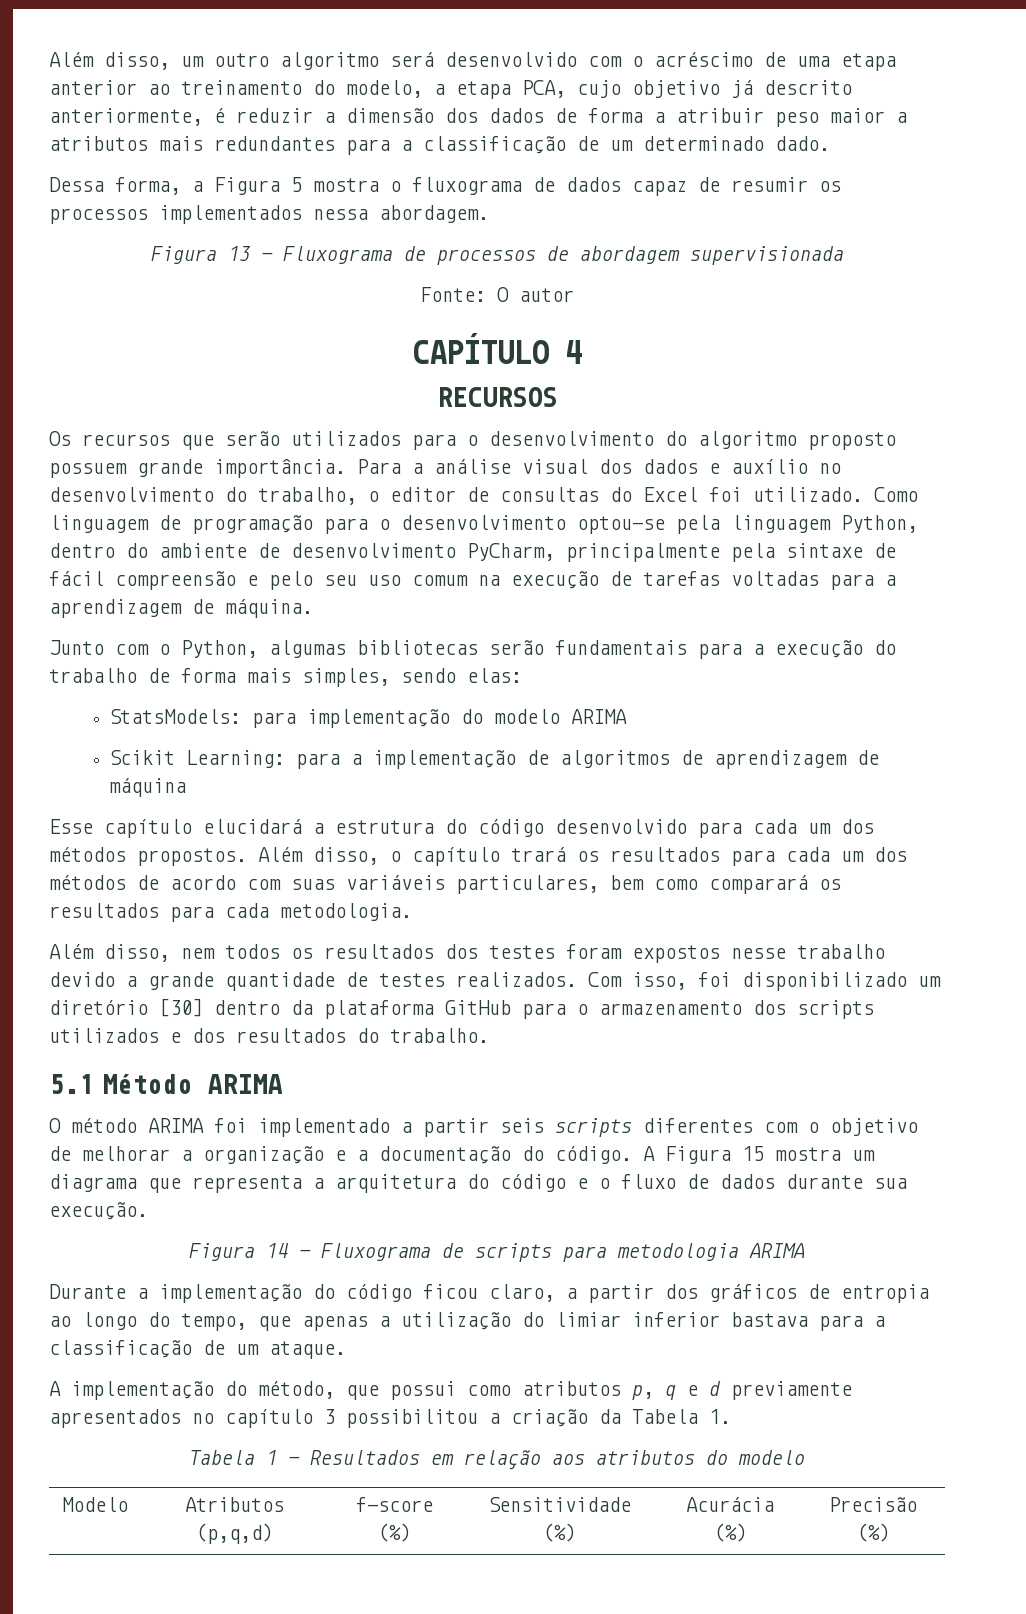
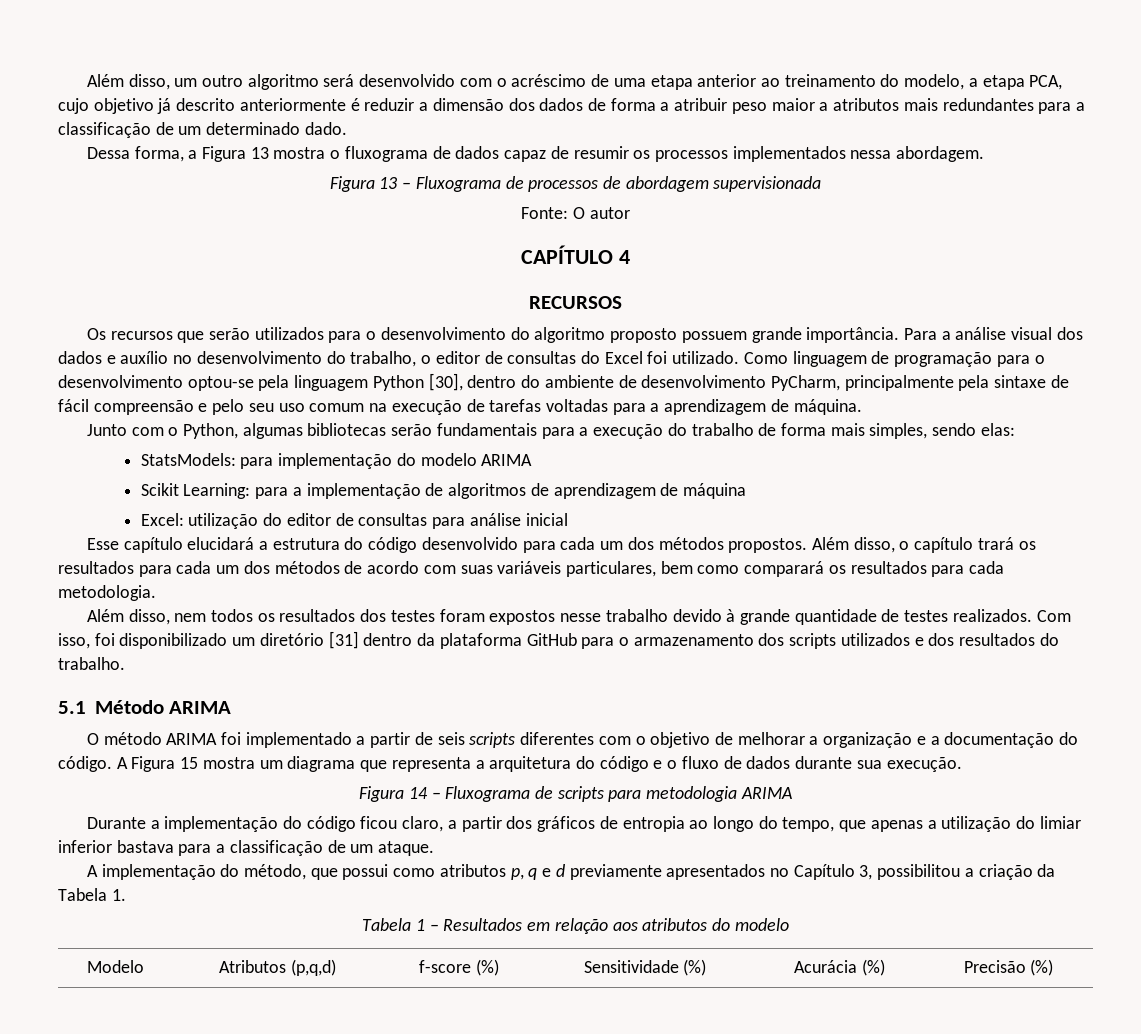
[49,108,203,126] anteriormente, -> [239,98,346,111] anteriormente
[291,177,302,192] 5 -> [250,147,269,159] 13
[841,515,918,533] Python, -> [372,373,463,391] Python [30],
(187, 787) none -> [140,513,568,529] // Excel: utilização do editor de consultas para análise inicial
[126,976,137,987] a -> [726,609,736,622] à
[159,998,203,1017] [30] -> [328,631,359,649] [31]
(489, 1127) none -> [414,732,433,745] de
[225,1409,335,1428] capítulo 3 -> [793,864,873,880] Capítulo 3,

